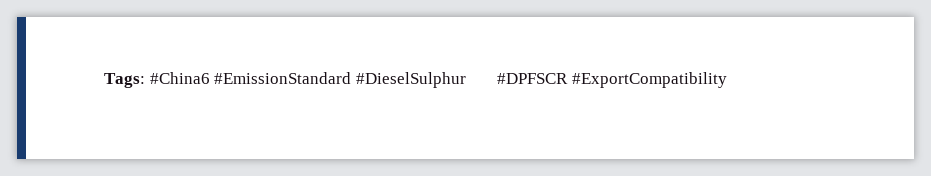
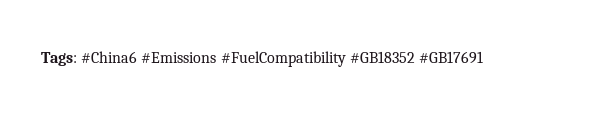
[214,72,727,88] #EmissionStandard #DieselSulphur #DPFSCR #ExportCompatibility -> [141,51,483,67] #Emissions #FuelCompatibility #GB18352 #GB17691

